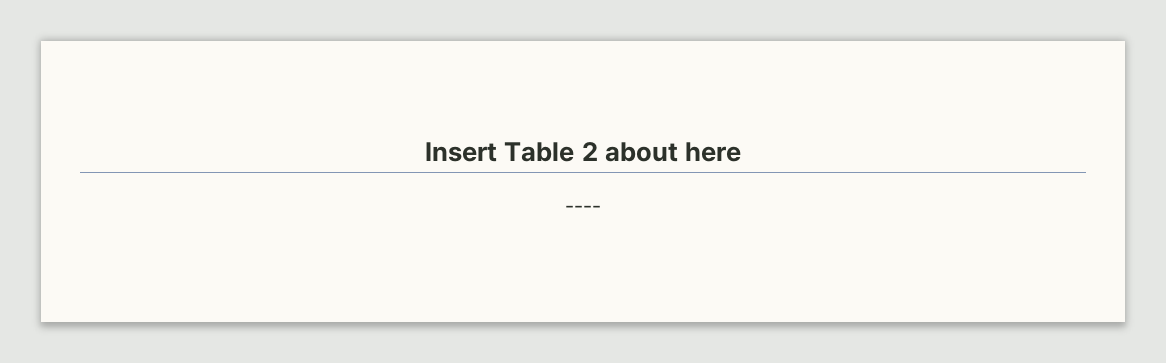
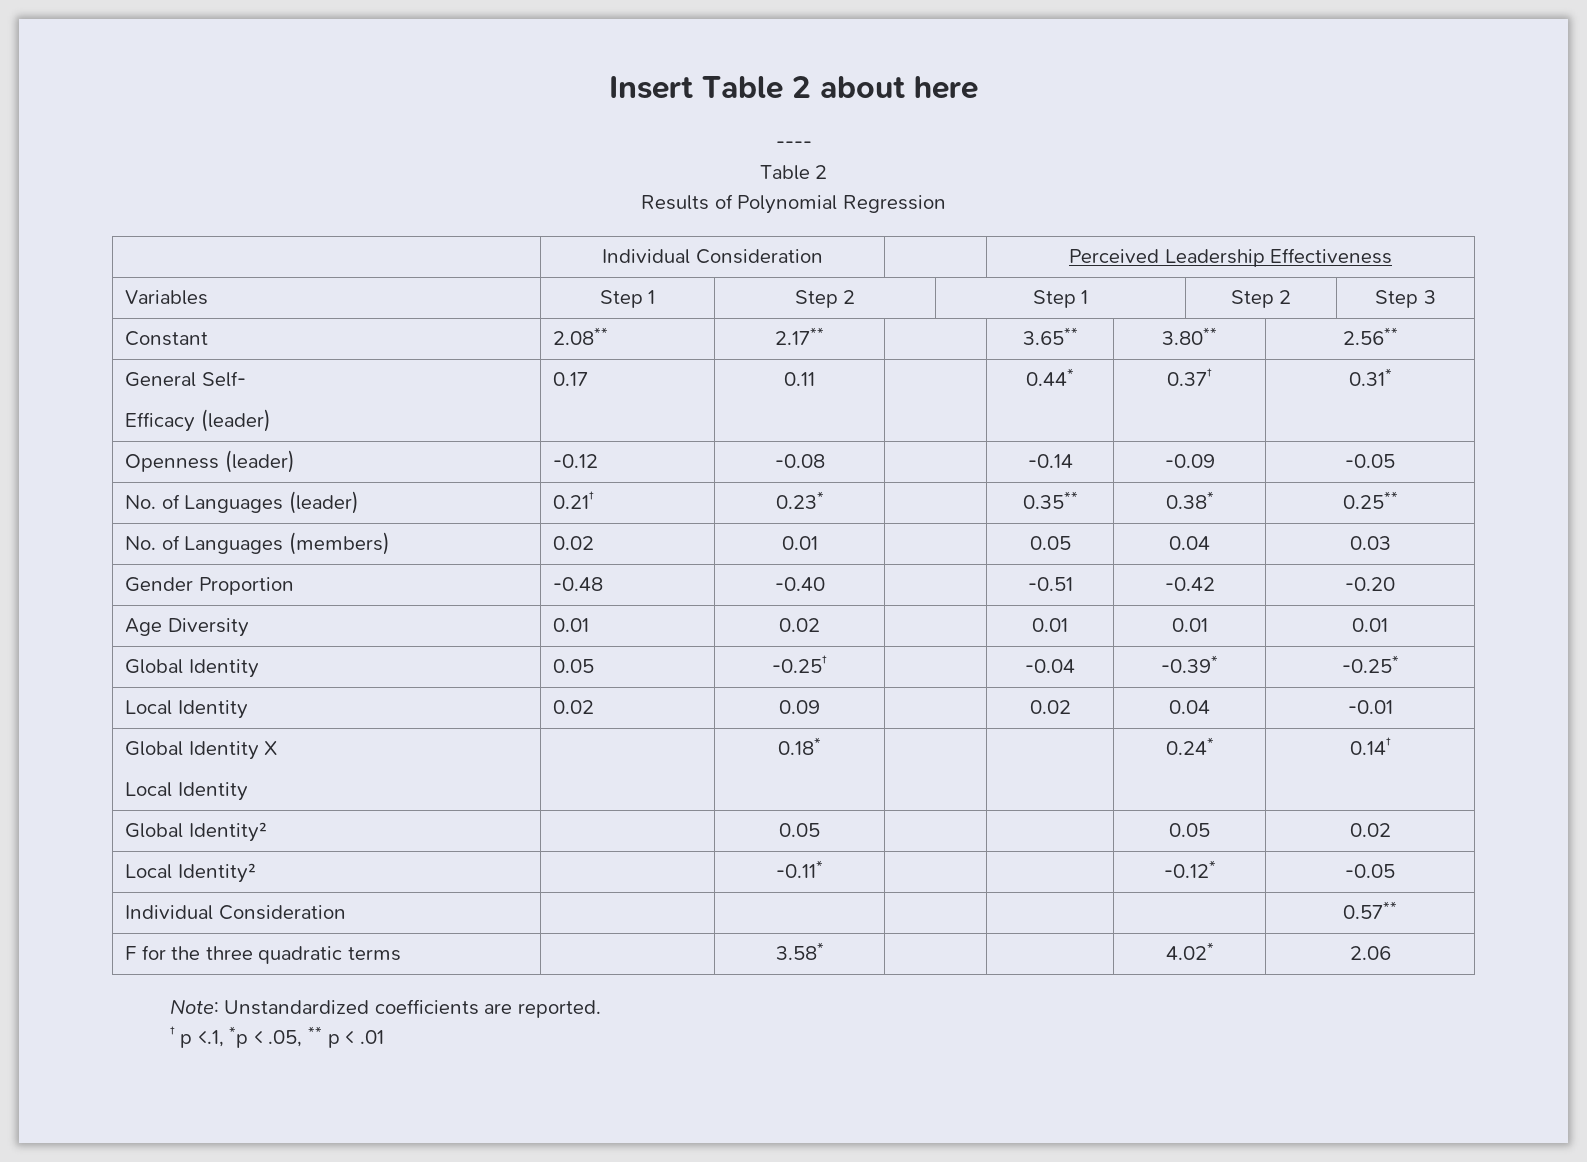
(601, 209) none -> [759,165,828,180] [641,194,946,214] [602,249,823,264] [1068,248,1393,267] [125,290,209,305] [599,290,656,308] [794,290,856,308] [1032,290,1089,308] [1230,290,1292,308] [1375,290,1436,308] [125,331,209,346] [553,327,609,345] [775,327,824,345] [1022,327,1078,345] [1162,327,1217,345] [1342,327,1398,345] [125,371,246,387] [125,409,271,432] [553,372,589,386] [784,372,815,386] [1026,368,1074,386] [1167,368,1212,386] [1348,368,1392,386] [125,450,295,473] [553,454,599,468] [774,454,825,468] [1027,454,1073,468] [1164,454,1215,468] [1345,454,1395,468] [125,491,359,514] [553,491,595,509] [775,491,824,509] [1022,491,1078,509] [1165,491,1214,509] [1342,491,1398,509] [125,532,390,555] [553,536,595,550] [781,536,818,550] [1029,536,1071,550] [1169,536,1210,550] [1349,536,1391,550] [125,577,294,595] [553,577,604,591] [774,577,825,591] [1027,577,1073,591] [1164,577,1215,591] [1345,577,1395,591] [125,618,249,637] [553,618,590,632] [779,618,820,632] [1032,618,1068,632] [1171,618,1208,632] [1352,618,1388,632] [125,659,259,678] [553,659,595,673] [772,655,827,673] [1025,659,1075,673] [1161,655,1218,673] [1341,655,1399,673] [125,700,248,719] [553,700,595,714] [779,700,820,714] [1029,700,1071,714] [1169,700,1210,714] [1347,700,1393,714] [125,741,278,760] [125,782,248,801] [778,737,821,755] [1165,737,1214,755] [1349,737,1391,755] [125,822,267,842] [779,823,820,837] [1169,823,1210,837] [1349,823,1391,837] [125,863,256,883] [776,860,823,878] [1163,860,1216,878] [1345,864,1395,878] [125,905,346,920] [1343,901,1397,919] [125,945,402,964] [775,942,824,960] [1165,942,1214,960] [1349,946,1391,960] [169,999,601,1018] [169,1026,384,1048] // Table 2 // Results of Polynomial Regression // | Individual Consideration | | Perceived Leadership Effectiveness // Variables | Step 1 | Step 2 | Step 1 | Step 2 | Step 3 // Constant | 2.08** | 2.17** | | 3.65** | 3.80** | 2.56** // General Self- // Efficacy (leader) | 0.17 | 0.11 | | 0.44* | 0.37† | 0.31* // Openness (leader) | -0.12 | -0.08 | | -0.14 | -0.09 | -0.05 // No. of Languages (leader) | 0.21† | 0.23* | | 0.35** | 0.38* | 0.25** // No. of Languages (members) | 0.02 | 0.01 | | 0.05 | 0.04 | 0.03 // Gender Proportion | -0.48 | -0.40 | | -0.51 | -0.42 | -0.20 // Age Diversity | 0.01 | 0.02 | | 0.01 | 0.01 | 0.01 // Global Identity | 0.05 | -0.25† | | -0.04 | -0.39* | -0.25* // Local Identity | 0.02 | 0.09 | | 0.02 | 0.04 | -0.01 // Global Identity X // Local Identity | | 0.18* | | | 0.24* | 0.14† // Global Identity² | | 0.05 | | | 0.05 | 0.02 // Local Identity² | | -0.11* | | | -0.12* | -0.05 // Individual Consideration | | | | | | 0.57** // F for the three quadratic terms | | 3.58* | | | 4.02* | 2.06 // Note: Unstandardized coefficients are reported. // † p <.1, *p < .05, ** p < .01

